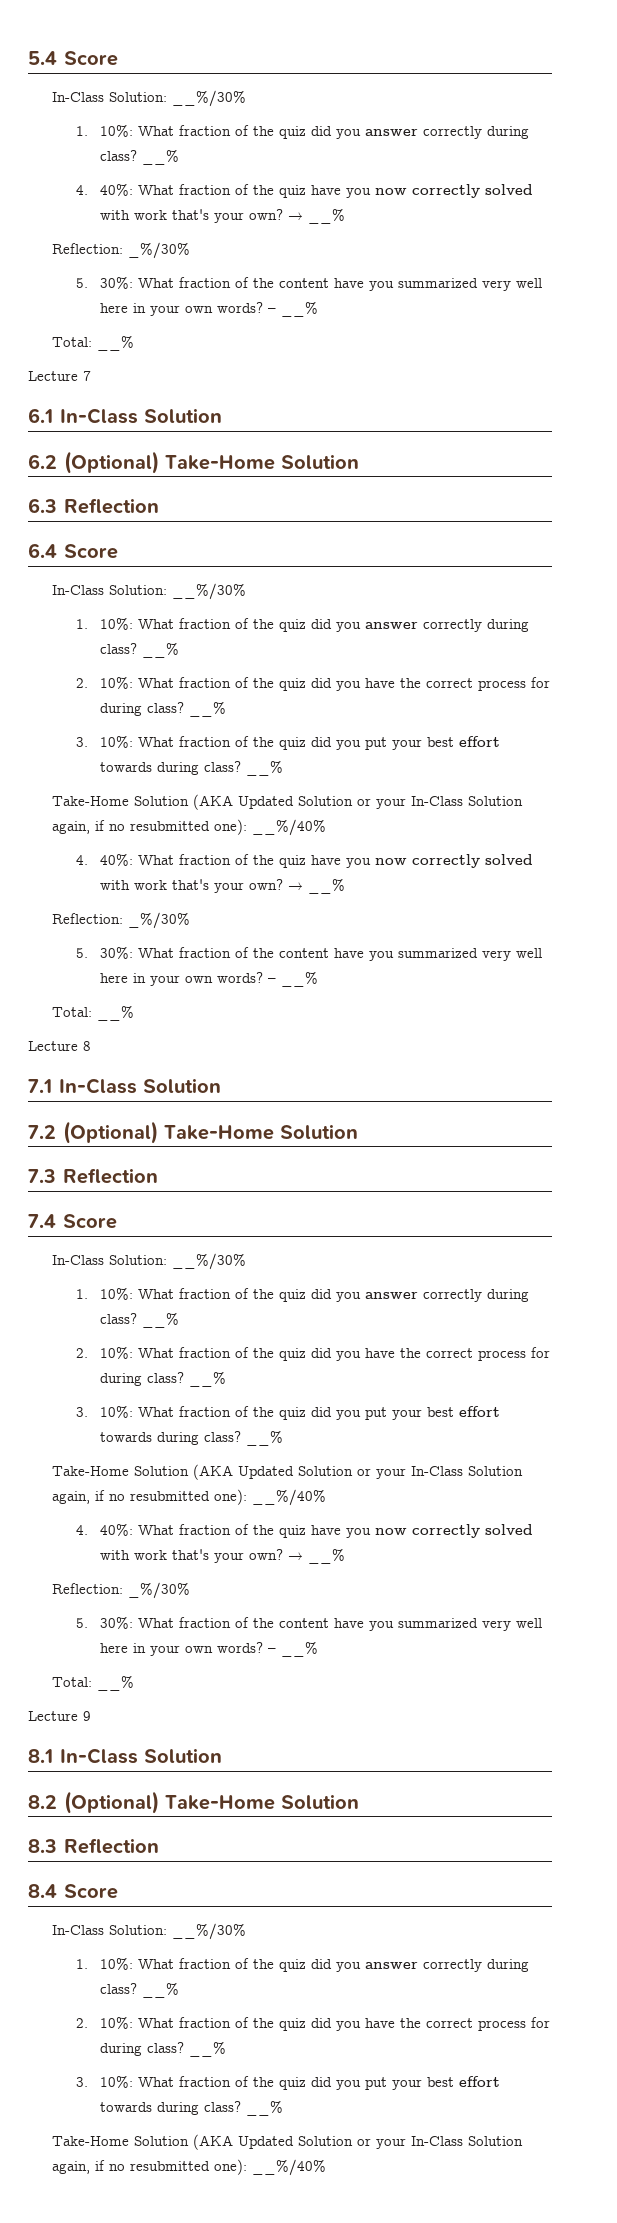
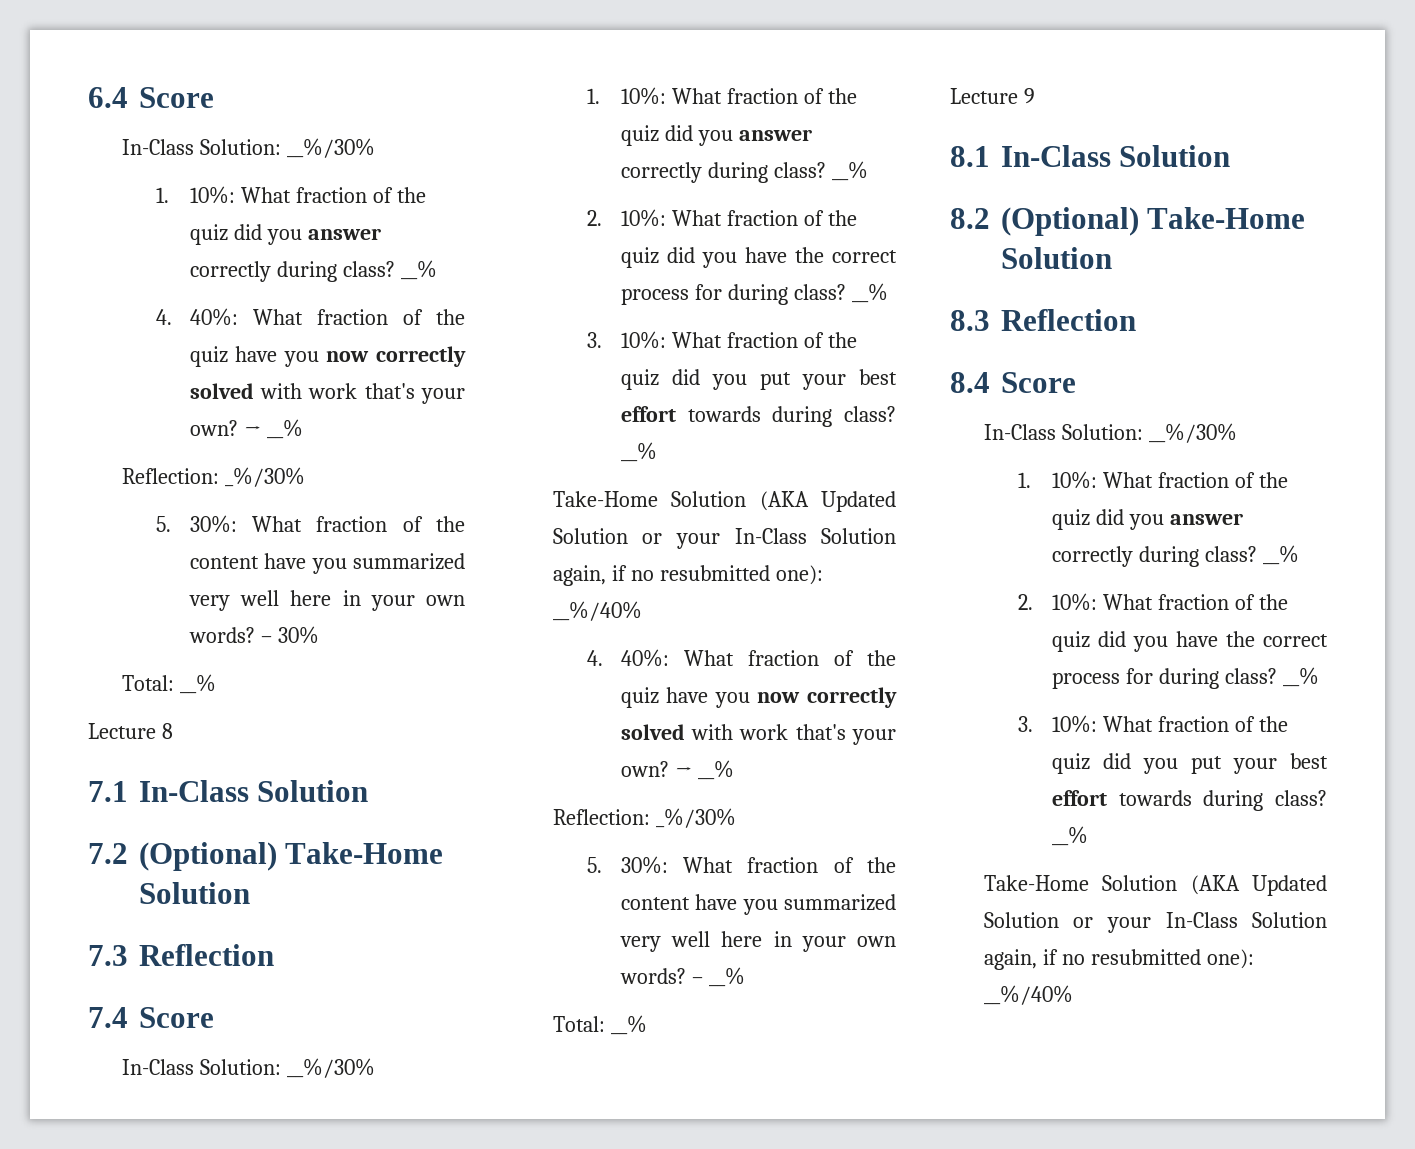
[28,51,57,65] 5.4 -> [88,87,128,108] 6.4
[280,301,318,317] [51,335,134,351] [28,371,91,381] [28,408,223,424] [28,451,360,474] [28,498,160,514] [28,543,119,559] [51,583,246,600] [75,617,529,632] [99,642,179,658] [75,676,550,691] [99,701,226,717] [75,735,500,750] [99,760,283,776] [51,794,523,810] [51,819,326,836] [75,853,533,868] [99,878,345,894] [51,912,190,929] [75,946,542,961] [99,971,318,987] __% // Total: __% // Lecture 7 // 6.1 In-Class Solution // 6.2 (Optional) Take-Home Solution // 6.3 Reflection // 6.4 Score // In-Class Solution: __%/30% // 1. 10%: What fraction of the quiz did you answer correctly during class? __% // 2. 10%: What fraction of the quiz did you have the correct process for during class? __% // 3. 10%: What fraction of the quiz did you put your best effort towards during class? __% // Take-Home Solution (AKA Updated Solution or your In-Class Solution again, if no resubmitted one): __%/40% // 4. 40%: What fraction of the quiz have you now correctly solved with work that's your own? → __% // Reflection: _%/30% // 5. 30%: What fraction of the content have you summarized very well here in your own words? – __% -> [277,626,319,644] 30%

